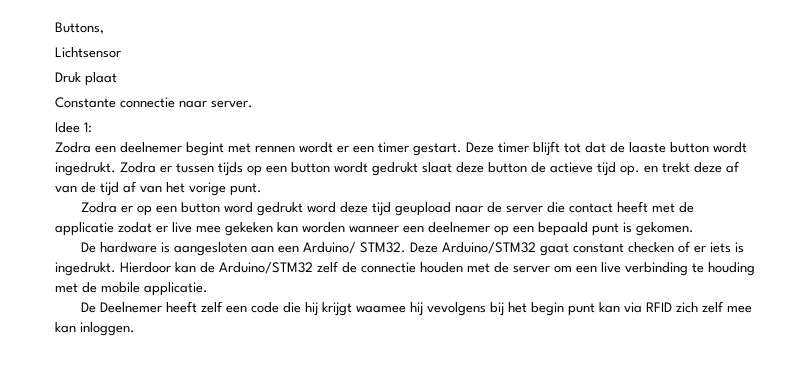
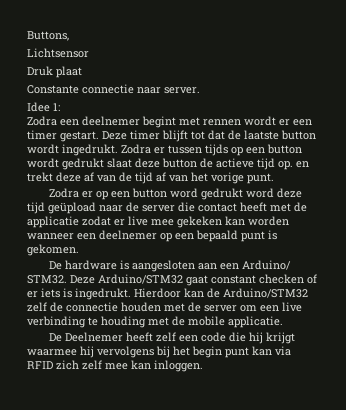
[629,142,666,153] laaste -> [244,130,279,140] laatste
[395,202,452,216] geupload -> [48,202,96,214] geüpload
[356,302,487,316] waamee hij vevolgens -> [27,346,154,358] waarmee hij vervolgens

